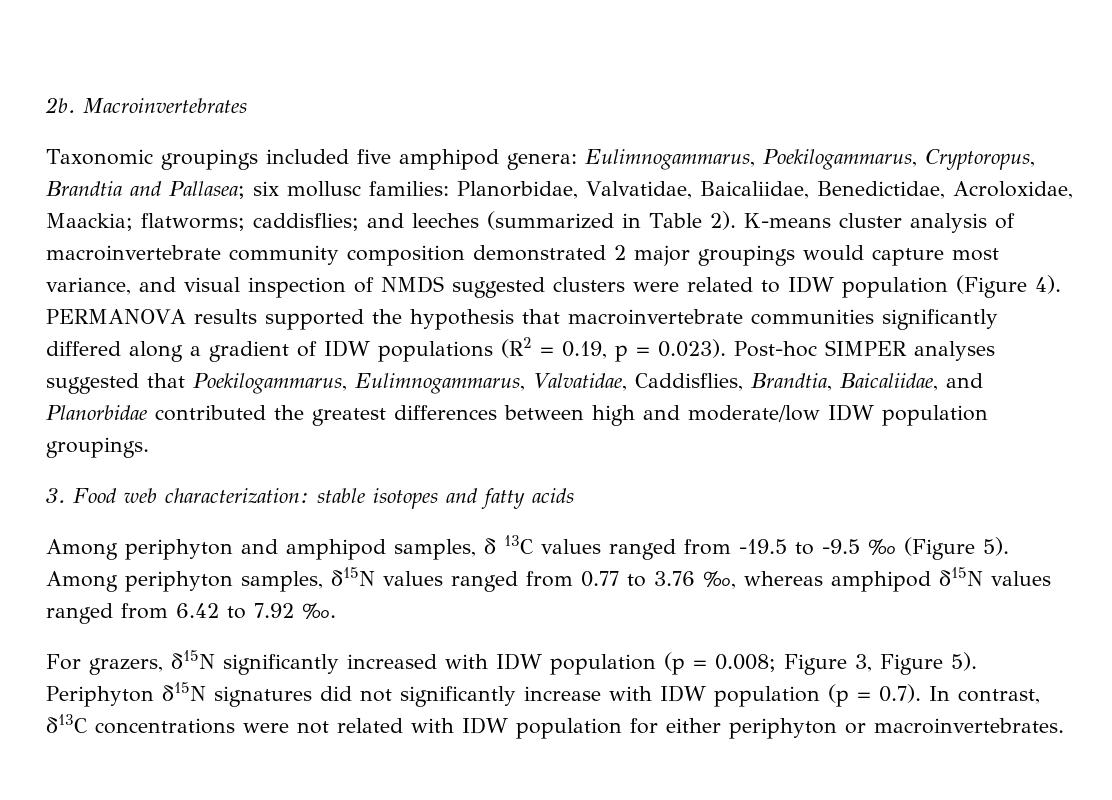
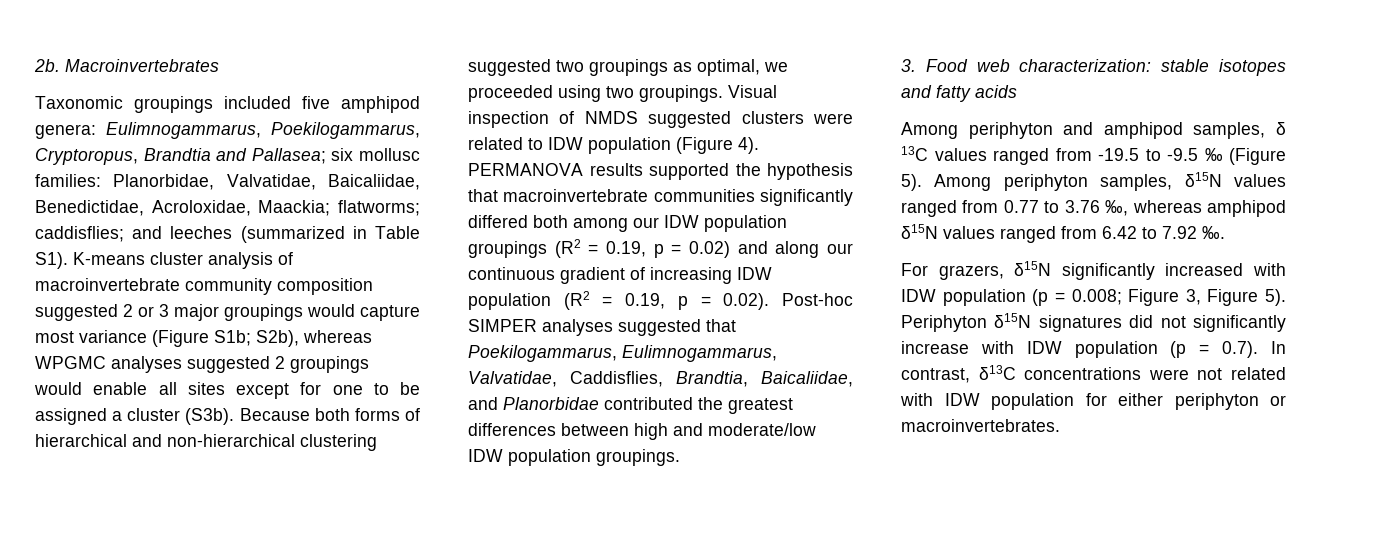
[709,211,736,230] 2). -> [35,252,68,269] S1).
[473,245,626,261] demonstrated 2 -> [35,304,169,321] suggested 2 or 3
[46,277,240,295] variance, and visual -> [79,330,372,347] [35,356,369,373] [34,382,420,399] [35,408,421,425] [35,434,377,451] [468,59,788,76] [468,85,777,102] variance (Figure S1b; S2b), whereas WPGMC analyses suggested 2 groupings would enable all sites except for one to be assigned a cluster (S3b). Because both forms of hierarchical and non-hierarchical clustering suggested two groupings as optimal, we proceeded using two groupings. Visual
[129,337,726,362] along a gradient of IDW populations (R2 = 0.19, p = 0.023). -> [533,215,787,232] [468,239,853,258] [468,267,772,284] [468,291,770,310] both among our IDW population groupings (R2 = 0.19, p = 0.02) and along our continuous gradient of increasing IDW population (R2 = 0.19, p = 0.02).

